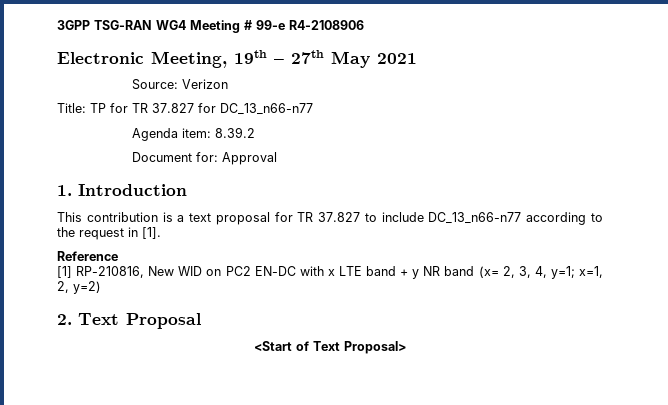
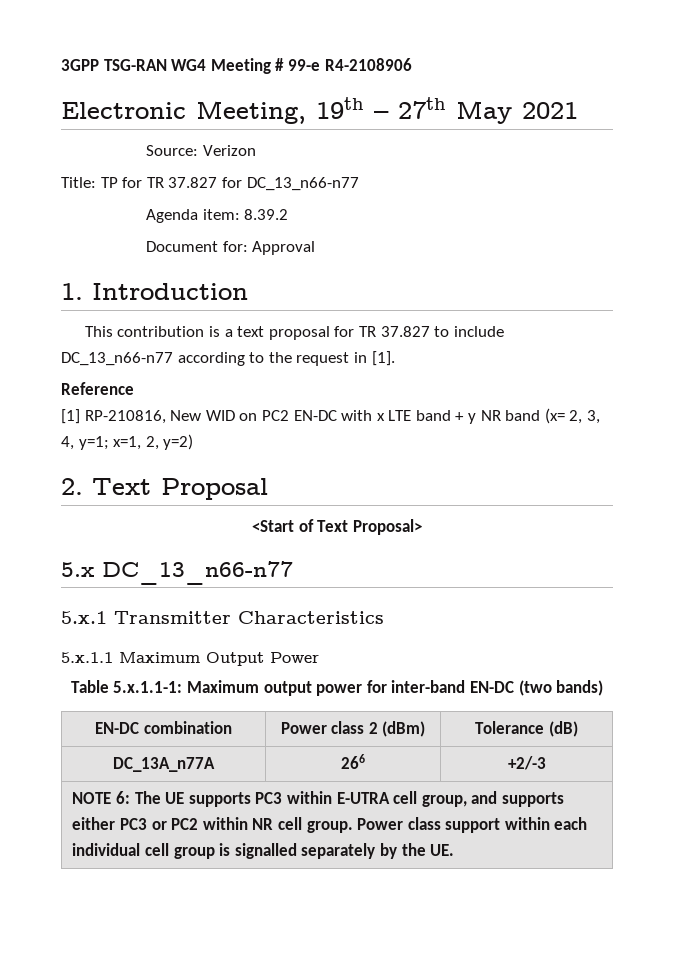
(406, 347) none -> [61,561,293,585] [61,611,384,624] [61,652,319,666] [70,680,604,696] [95,721,232,734] [280,721,426,737] [475,721,578,737] [113,757,215,772] [341,754,365,769] [507,756,546,770] [72,791,564,807] [72,817,588,833] [72,843,455,859] // 5.x DC_13_n66-n77 // 5.x.1 Transmitter Characteristics // 5.x.1.1 Maximum Output Power // Table 5.x.1.1-1: Maximum output power for inter-band EN-DC (two bands) // EN-DC combination | Power class 2 (dBm) | Tolerance (dB) // DC_13A_n77A | 266 | +2/-3 // NOTE 6: The UE supports PC3 within E-UTRA cell group, and supports either PC3 or PC2 within NR cell group. Power class support within each individual cell group is signalled separately by the UE.

